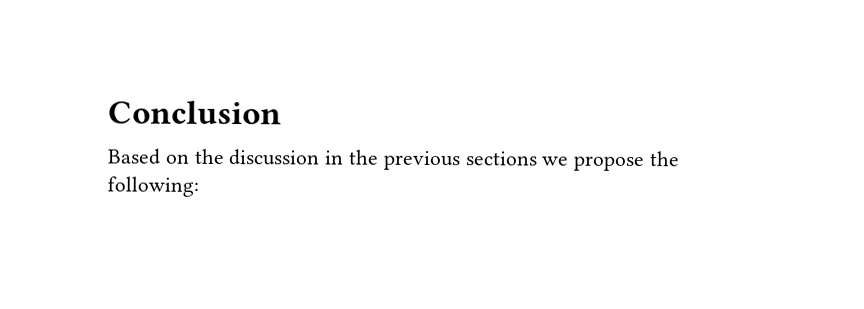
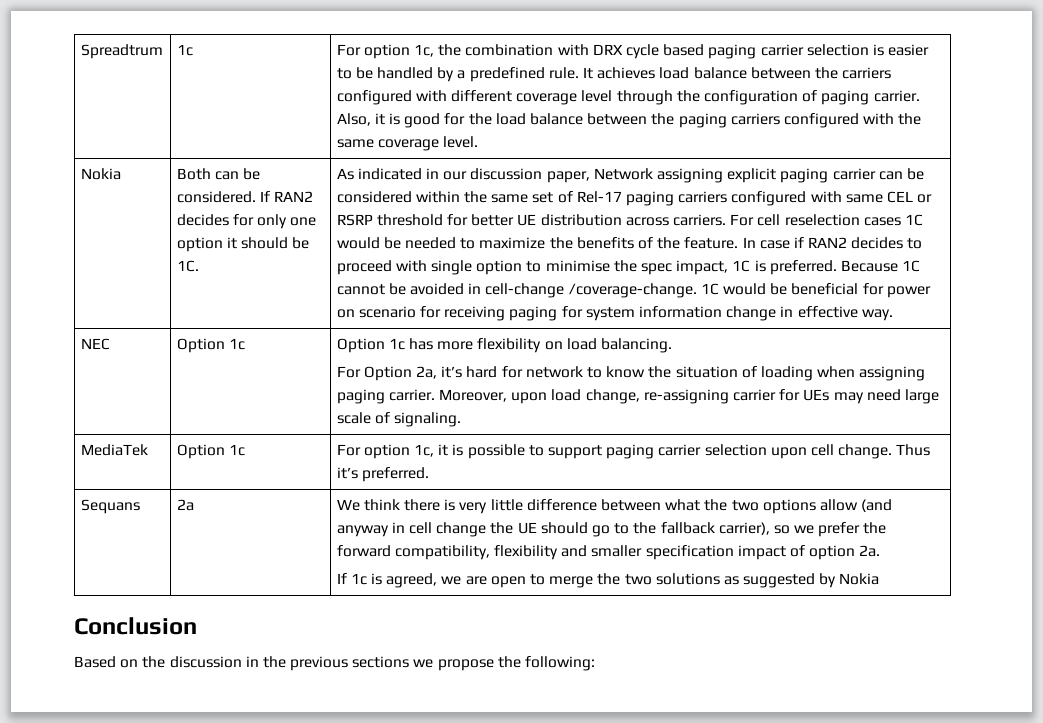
(108, 112) none -> [80,44,163,59] [176,44,193,56] [336,44,930,59] [336,67,892,82] [336,90,920,105] [336,113,922,128] [336,136,479,151] [80,168,121,180] [176,168,261,180] [176,191,314,203] [176,214,317,229] [176,237,310,252] [176,260,199,272] [336,168,924,183] [336,191,933,206] [336,214,923,226] [336,237,923,249] [336,260,921,275] [336,283,931,298] [336,306,893,321] [80,338,110,350] [176,338,245,353] [336,338,672,353] [336,366,926,381] [336,389,939,404] [336,412,462,427] [80,444,148,456] [176,444,245,459] [336,444,931,459] [336,467,429,482] [80,499,140,514] [176,499,194,511] [336,499,893,514] [336,522,887,537] [336,545,881,560] [336,573,880,588] Spreadtrum | 1c | For option 1c, the combination with DRX cycle based paging carrier selection is easier to be handled by a predefined rule. It achieves load balance between the carriers configured with different coverage level through the configuration of paging carrier. Also, it is good for the load balance between the paging carriers configured with the same coverage level. // Nokia | Both can be considered. If RAN2 decides for only one option it should be 1C. | As indicated in our discussion paper, Network assigning explicit paging carrier can be considered within the same set of Rel-17 paging carriers configured with same CEL or RSRP threshold for better UE distribution across carriers. For cell reselection cases 1C would be needed to maximize the benefits of the feature. In case if RAN2 decides to proceed with single option to minimise the spec impact, 1C is preferred. Because 1C cannot be avoided in cell-change /coverage-change. 1C would be beneficial for power on scenario for receiving paging for system information change in effective way. // NEC | Option 1c | Option 1c has more flexibility on load balancing. // For Option 2a, it’s hard for network to know the situation of loading when assigning paging carrier. Moreover, upon load change, re-assigning carrier for UEs may need large scale of signaling. // MediaTek | Option 1c | For option 1c, it is possible to support paging carrier selection upon cell change. Thus it’s preferred. // Sequans | 2a | We think there is very little difference between what the two options allow (and anyway in cell change the UE should go to the fallback carrier), so we prefer the forward compatibility, flexibility and smaller specification impact of option 2a. // If 1c is agreed, we are open to merge the two solutions as suggested by Nokia //

